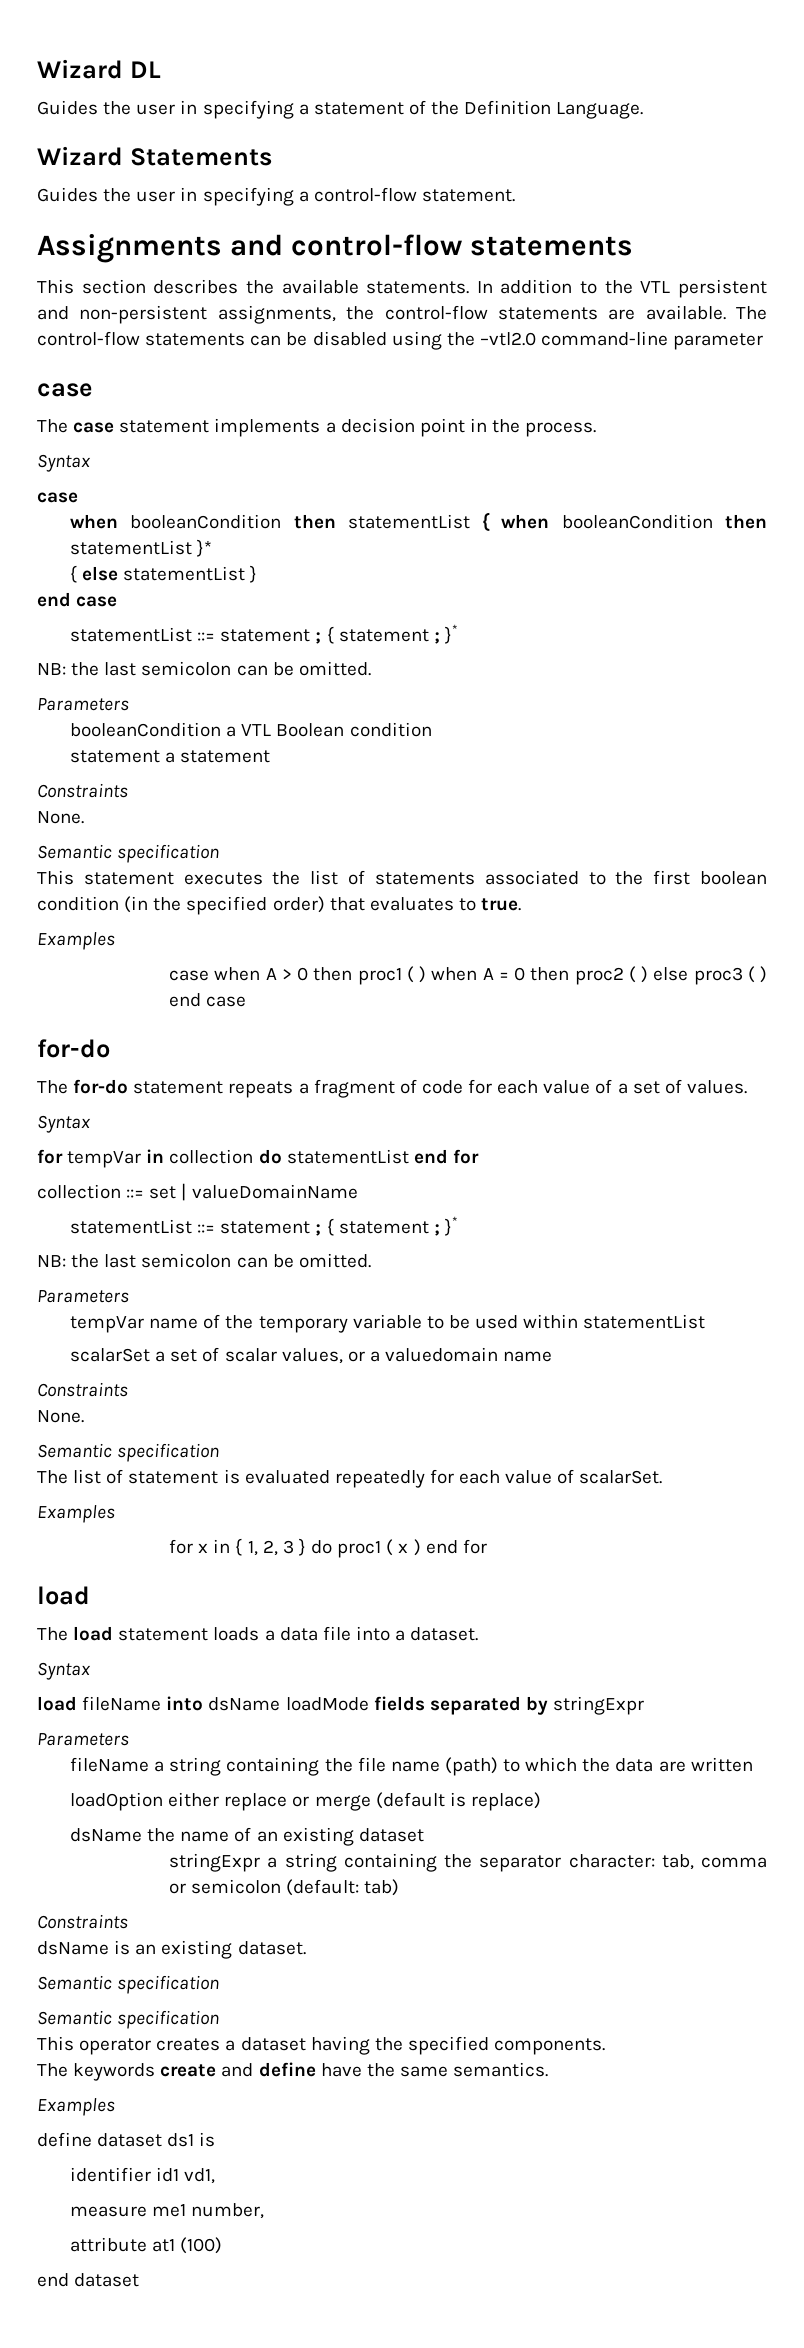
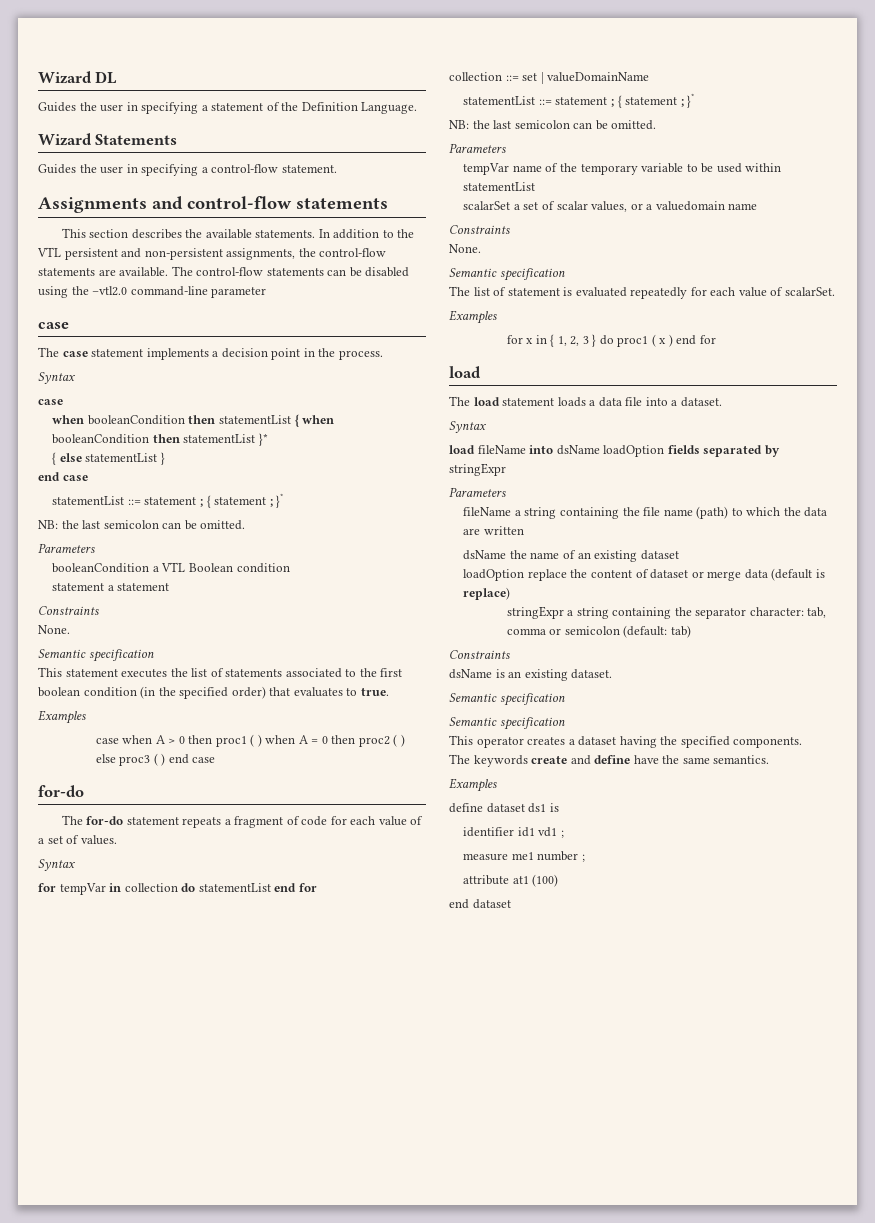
[285,1697,369,1711] loadMode -> [603,445,665,457] loadOption
[69,1792,541,1811] // loadOption either replace or merge (default is replace) -> (524, 530) none
(424, 1835) none -> [463,568,825,581] [463,587,511,600] // loadOption replace the content of dataset or merge data (default is replace)
[184,2168,216,2184] vd1, -> [538,827,564,838] vd1 ;
[191,2203,265,2219] number, -> [537,851,585,862] number ;

